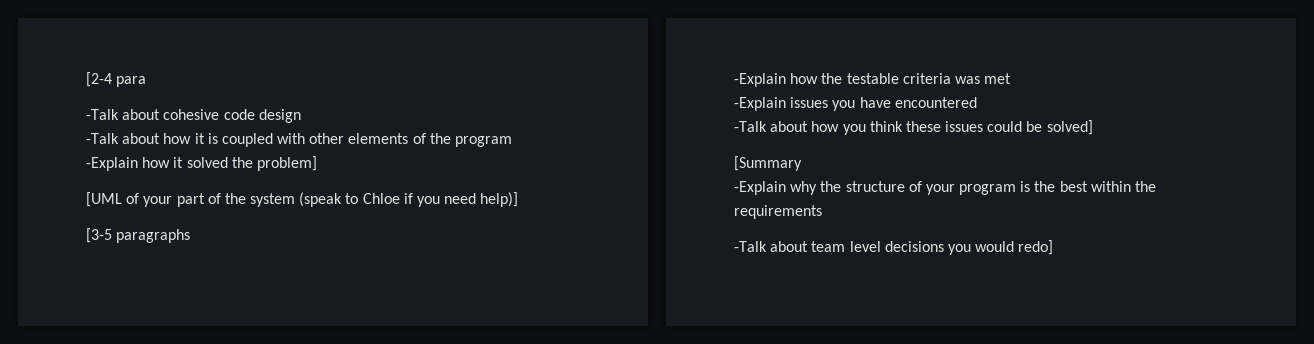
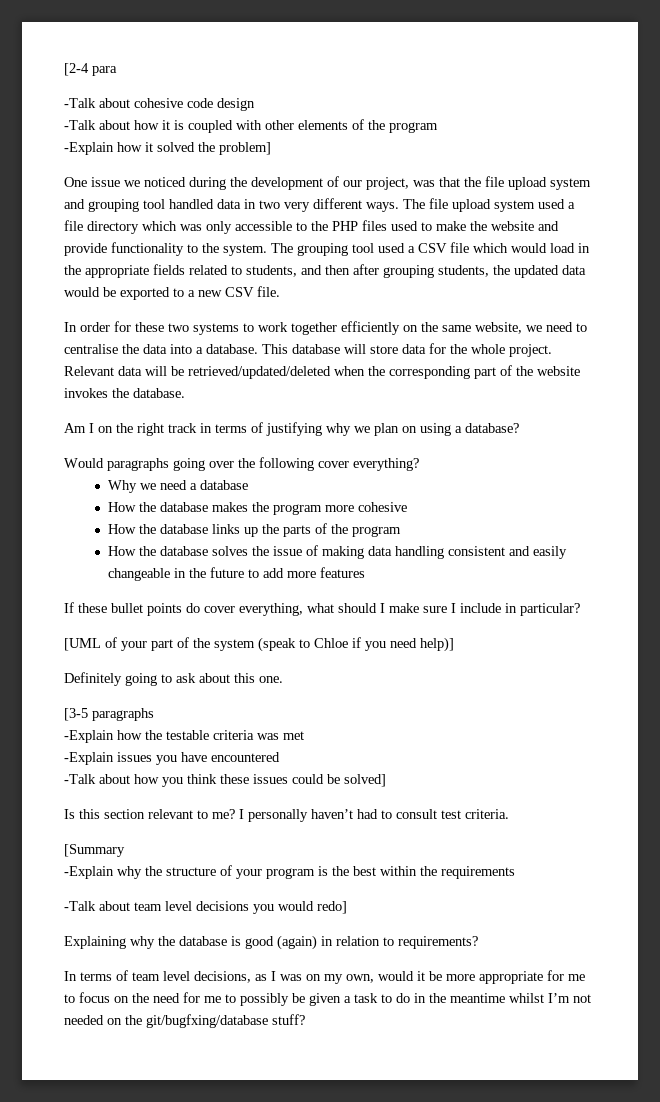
(317, 163) none -> [64,176,591,190] [64,198,575,212] [64,220,559,234] [64,242,590,256] [64,264,586,278] [64,286,280,300] [64,321,587,335] [64,343,552,357] [64,365,580,379] [64,388,185,398] [64,422,519,436] [64,457,419,471] [108,480,249,493] [108,502,408,515] [108,523,402,537] [108,545,568,559] [108,567,366,581] [64,602,580,616] // One issue we noticed during the development of our project, was that the file upload system and grouping tool handled data in two very different ways. The file upload system used a file directory which was only accessible to the PHP files used to make the website and provide functionality to the system. The grouping tool used a CSV file which would load in the appropriate fields related to students, and then after grouping students, the updated data would be exported to a new CSV file. // In order for these two systems to work together efficiently on the same website, we need to centralise the data into a database. This database will store data for the whole project. Relevant data will be retrieved/updated/deleted when the corresponding part of the website invokes the database. // Am I on the right track in terms of justifying why we plan on using a database? // Would paragraphs going over the following cover everything? // Why we need a database // How the database makes the program more cohesive // How the database links up the parts of the program // How the database solves the issue of making data handling consistent and easily changeable in the future to add more features // If these bullet points do cover everything, what should I make sure I include in particular?
(519, 199) none -> [64,672,283,686] // Definitely going to ask about this one.
(1093, 127) none -> [64,809,509,822] // Is this section relevant to me? I personally haven’t had to consult test criteria.
(1054, 247) none -> [64,935,478,950] [64,970,585,984] [64,992,591,1006] [64,1014,305,1028] // Explaining why the database is good (again) in relation to requirements? // In terms of team level decisions, as I was on my own, would it be more appropriate for me to focus on the need for me to possibly be given a task to do in the meantime whilst I’m not needed on the git/bugfxing/database stuff?

